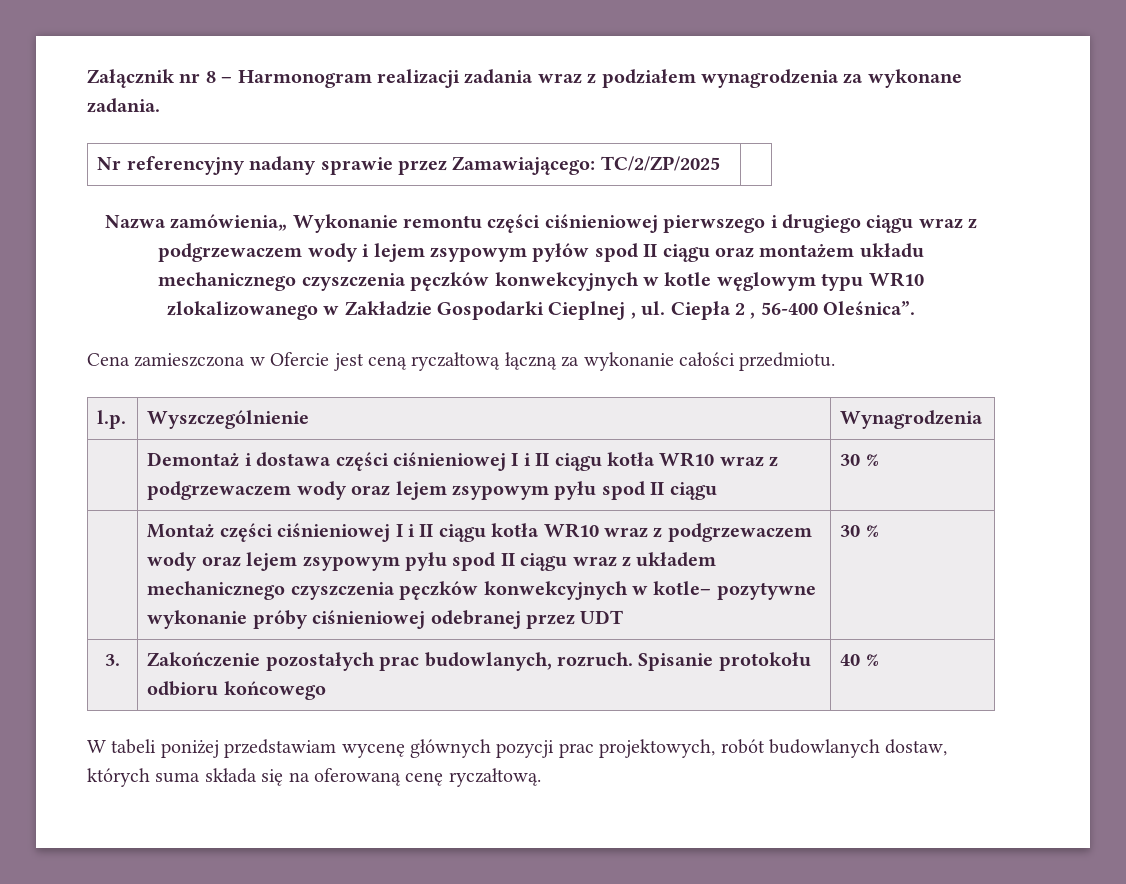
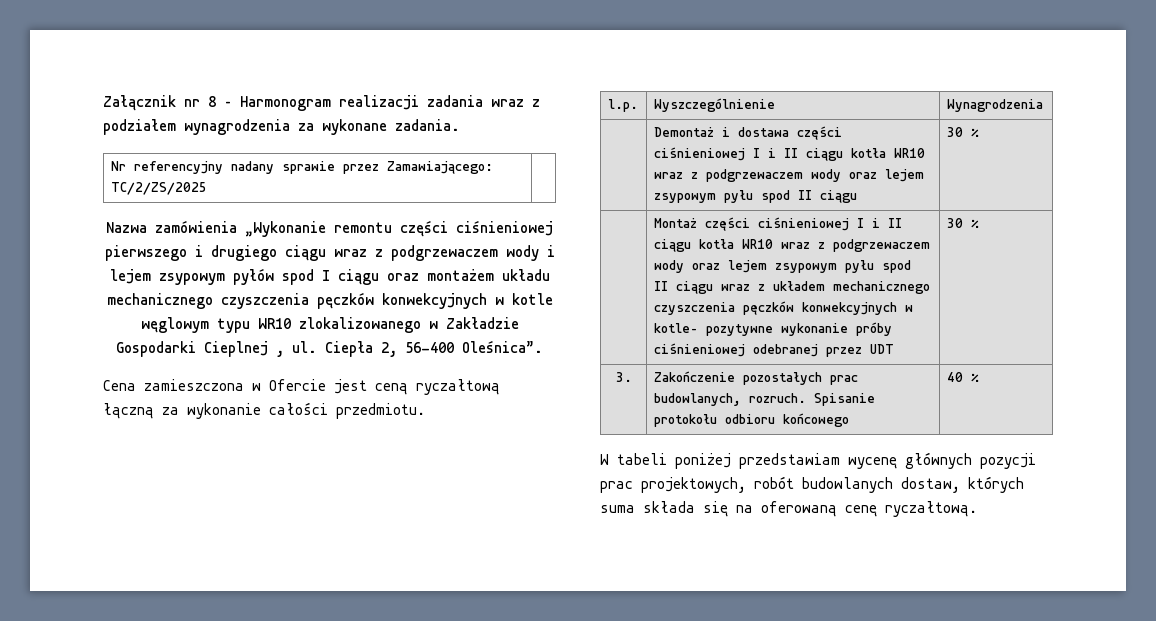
[600,156,720,171] TC/2/ZP/2025 -> [110,182,207,195] TC/2/ZS/2025
[170,214,398,233] zamówienia„ Wykonanie -> [155,220,326,237] zamówienia „Wykonanie
[643,244,658,257] II -> [321,270,330,281] I
[734,303,756,319] 2 , -> [381,342,397,357] 2,

